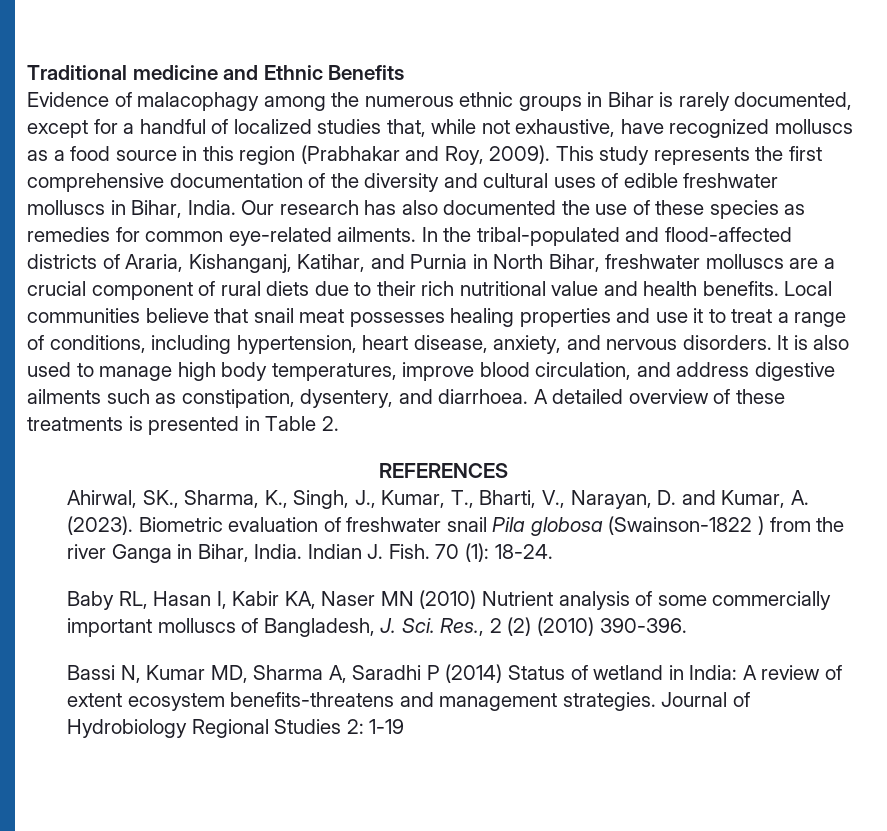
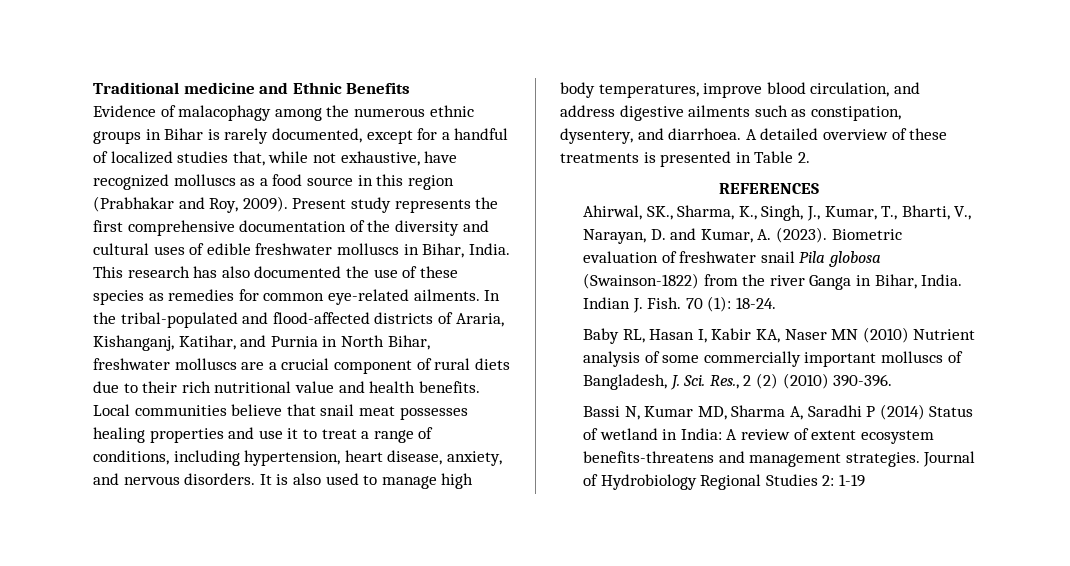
[555,146,594,161] This -> [292,198,347,209] Present
[241,200,275,215] Our -> [93,266,123,278] This
[608,516,764,535] (Swainson-1822 ) -> [583,273,700,289] (Swainson-1822)

